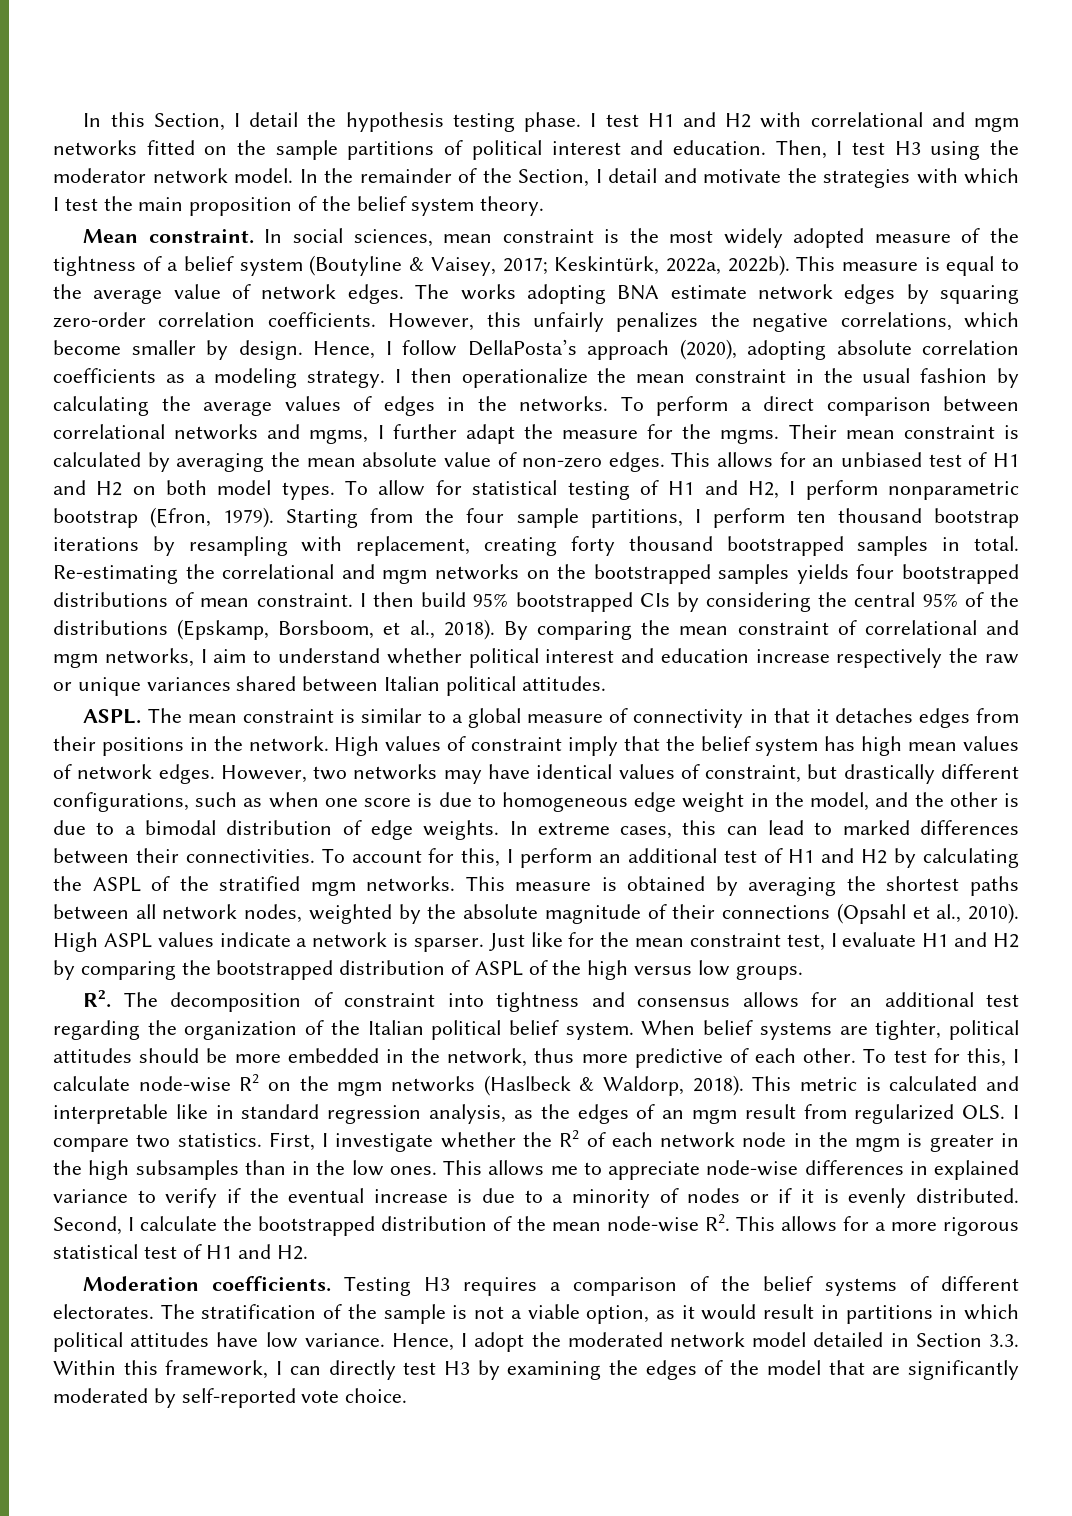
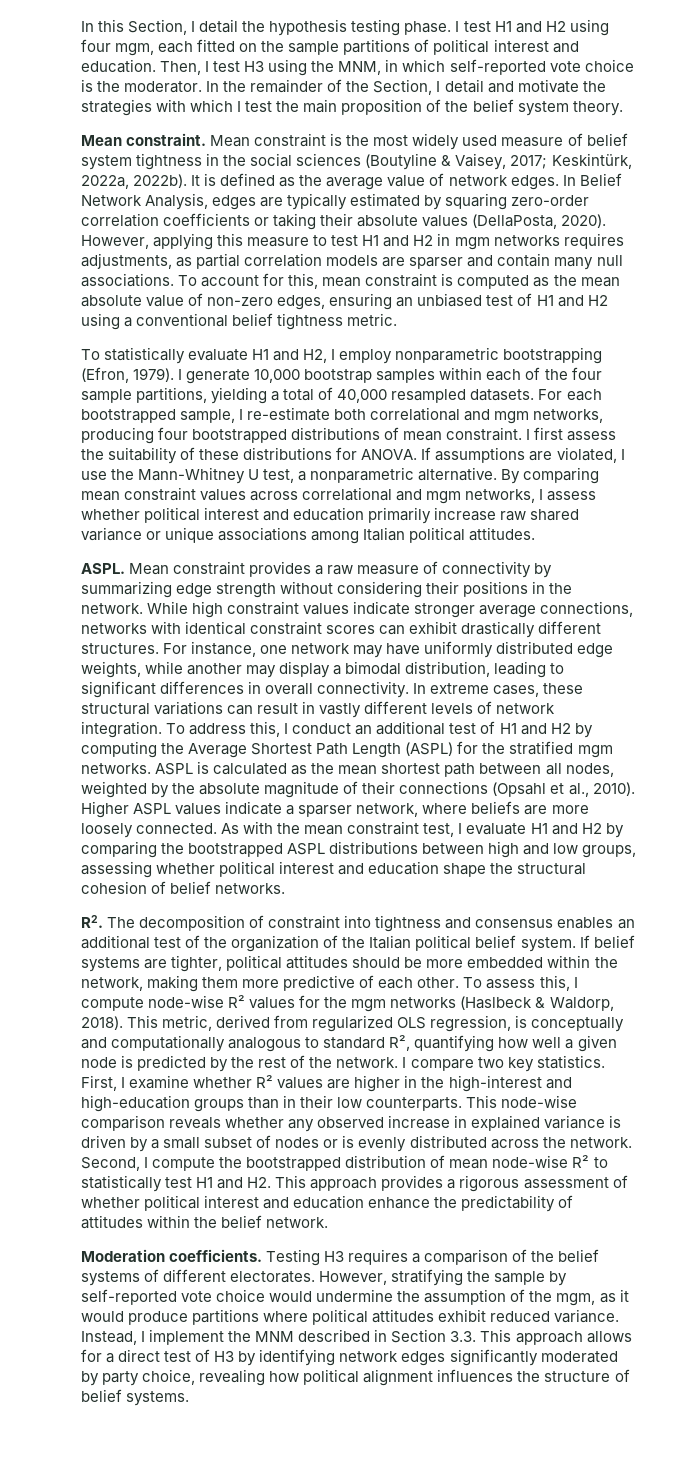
[760,112,1019,132] [53,140,137,156] with correlational and mgm networks -> [569,19,609,36] [81,39,194,56] using four mgm, each
[53,168,293,184] moderator network model. -> [338,59,634,75] [81,79,203,93] MNM, in which self-reported vote choice is the moderator.
[264,228,493,247] In social sciences, mean -> [210,135,251,147] Mean
[793,228,1020,248] [53,256,303,276] adopted measure of the tightness of a belief system -> [462,133,628,147] [81,153,362,170] used measure of belief system tightness in the social sciences
[796,256,1019,276] This measure is equal to -> [191,173,296,187] It is defined as
[415,284,1020,304] [53,312,1019,332] [53,339,1019,360] [53,368,1019,388] [53,396,1019,416] [53,424,1019,444] [53,452,265,472] The works adopting BNA estimate network edges by squaring zero-order correlation coefficients. However, this unfairly penalizes the negative correlations, which become smaller by design. Hence, I follow DellaPosta’s approach (2020), adopting absolute correlation coefficients as a modeling strategy. I then operationalize the mean constraint in the usual fashion by calculating the average values of edges in the networks. To perform a direct comparison between correlational networks and mgms, I further adapt the measure for the mgms. Their mean constraint is calculated by averaging -> [562,173,622,186] [81,193,590,210] [81,213,607,230] [81,233,624,250] [81,253,623,270] [81,273,550,289] In Belief Network Analysis, edges are typically estimated by squaring zero-order correlation coefficients or taking their absolute values (DellaPosta, 2020). However, applying this measure to test H1 and H2 in mgm networks requires adjustments, as partial correlation models are sparser and contain many null associations. To account for this, mean constraint is computed as
[608,452,806,472] edges. This allows for -> [277,293,393,310] edges, ensuring
[132,480,1020,500] [53,507,1020,528] [53,536,1020,556] [53,564,849,584] on both model types. To allow for statistical testing of H1 and H2, I perform nonparametric bootstrap (Efron, 1979). Starting from the four sample partitions, I perform ten thousand bootstrap iterations by resampling with replacement, creating forty thousand bootstrapped samples in total. Re-estimating the correlational and mgm networks on the bootstrapped samples yields -> [81,313,398,330] [81,347,603,364] [81,367,602,384] [81,387,602,404] [81,407,604,424] [81,427,154,444] using a conventional belief tightness metric. // To statistically evaluate H1 and H2, I employ nonparametric bootstrapping (Efron, 1979). I generate 10,000 bootstrap samples within each of the four sample partitions, yielding a total of 40,000 resampled datasets. For each bootstrapped sample, I re-estimate both correlational and mgm networks, producing
[372,592,1019,612] [53,619,495,640] then build 95% bootstrapped CIs by considering the central 95% of the distributions (Epskamp, Borsboom, et al., 2018). -> [534,427,617,441] [81,447,625,464] [81,467,498,484] first assess the suitability of these distributions for ANOVA. If assumptions are violated, I use the Mann-Whitney U test, a nonparametric alternative.
[641,620,857,635] the mean constraint of -> [81,487,299,501] mean constraint values across
[213,648,1020,668] [53,676,606,696] [83,708,1019,728] aim to understand whether political interest and education increase respectively the raw or unique variances shared between Italian political attitudes. // ASPL. The mean constraint is similar to a global measure of connectivity in that it detaches edges from -> [547,491,597,501] [81,507,580,524] [81,527,536,544] [81,561,553,578] [81,581,423,598] assess whether political interest and education primarily increase raw shared variance or unique associations among Italian political attitudes. // ASPL. Mean constraint provides a raw measure of connectivity by summarizing edge strength without considering
[334,736,1019,756] [53,764,1020,784] [53,792,1019,812] [53,820,1019,840] [53,848,593,868] High values of constraint imply that the belief system has high mean values of network edges. However, two networks may have identical values of constraint, but drastically different configurations, such as when one score is due to homogeneous edge weight in the model, and the other is due to a bimodal distribution of edge weights. In extreme cases, this can lead to marked differences between their connectivities. To account for this, I perform -> [147,601,634,618] [81,621,602,638] [81,641,614,658] [81,661,565,678] [81,681,584,698] [81,701,556,718] [81,721,352,738] While high constraint values indicate stronger average connections, networks with identical constraint scores can exhibit drastically different structures. For instance, one network may have uniformly distributed edge weights, while another may display a bimodal distribution, leading to significant differences in overall connectivity. In extreme cases, these structural variations can result in vastly different levels of network integration. To address this, I conduct
[922,848,1019,868] [53,876,1019,896] calculating the ASPL of the stratified mgm networks. This measure is obtained by averaging the shortest paths -> [81,741,613,758] [81,761,476,777] computing the Average Shortest Path Length (ASPL) for the stratified mgm networks. ASPL is calculated as the mean shortest path
[162,904,238,920] network -> (562, 769) none
[53,932,98,952] High -> [81,801,129,818] Higher
[312,932,595,952] network is sparser. Just like for -> [298,801,589,817] [81,821,274,838] sparser network, where beliefs are more loosely connected. As with
[339,960,803,980] distribution of ASPL of the high versus low groups. -> [287,841,637,858] [81,861,587,878] [81,881,286,894] ASPL distributions between high and low groups, assessing whether political interest and education shape the structural cohesion of belief networks.
[742,992,1020,1008] [53,1020,140,1040] allows for an additional test regarding -> [557,917,635,929] [81,935,201,949] enables an additional test of
[641,1020,696,1035] When -> [579,935,590,948] If
[385,1049,404,1063] in -> [547,955,591,968] within
[534,1048,575,1063] thus -> [147,975,239,992] making them
[893,1048,1019,1067] [53,1074,291,1092] test for this, I calculate node-wise R2 on -> [486,975,578,991] [81,995,321,1011] assess this, I compute node-wise R² values for
[799,1076,1019,1091] [53,1104,1006,1124] metric is calculated and interpretable like in standard regression analysis, as the edges of an mgm result from regularized OLS. -> [162,1015,625,1032] [81,1035,617,1052] [81,1055,399,1072] metric, derived from regularized OLS regression, is conceptually and computationally analogous to standard R², quantifying how well a given node is predicted by the rest of the network.
(171, 1141) none -> [507,1057,534,1072] key
[335,1130,1020,1152] [53,1160,1019,1180] [53,1188,1020,1208] investigate whether the R2 of each network node in the mgm is greater in the high subsamples than in the low ones. This allows me to appreciate node-wise differences in explained variance to verify if the eventual increase is due to a minority of nodes or if it is evenly distributed. -> [129,1075,572,1092] [81,1095,578,1112] [81,1115,622,1132] [81,1135,632,1152] examine whether R² values are higher in the high-interest and high-education groups than in their low counterparts. This node-wise comparison reveals whether any observed increase in explained variance is driven by a small subset of nodes or is evenly distributed across the network.
[140,1216,546,1236] calculate the bootstrapped distribution of the -> [152,1155,446,1171] compute the bootstrapped distribution of
[705,1214,1019,1236] [53,1244,309,1260] R2. This allows for a more rigorous statistical test of H1 and H2. -> [572,1155,608,1168] [81,1175,628,1192] [81,1195,574,1212] [81,1215,329,1229] R² to statistically test H1 and H2. This approach provides a rigorous assessment of whether political interest and education enhance the predictability of attitudes within the belief network.
[160,1304,1019,1324] [53,1332,1020,1352] [53,1360,1020,1380] [53,1388,408,1408] The stratification of the sample is not a viable option, as it would result in partitions in which political attitudes have low variance. Hence, I adopt the moderated network model detailed in Section 3.3. Within this framework, I can directly test H3 by examining the edges of the model that are significantly moderated by self-reported vote choice. -> [319,1269,568,1286] [81,1289,629,1306] [81,1309,620,1325] [81,1329,632,1345] [81,1349,618,1366] [81,1369,630,1386] [81,1389,190,1406] However, stratifying the sample by self-reported vote choice would undermine the assumption of the mgm, as it would produce partitions where political attitudes exhibit reduced variance. Instead, I implement the MNM described in Section 3.3. This approach allows for a direct test of H3 by identifying network edges significantly moderated by party choice, revealing how political alignment influences the structure of belief systems.

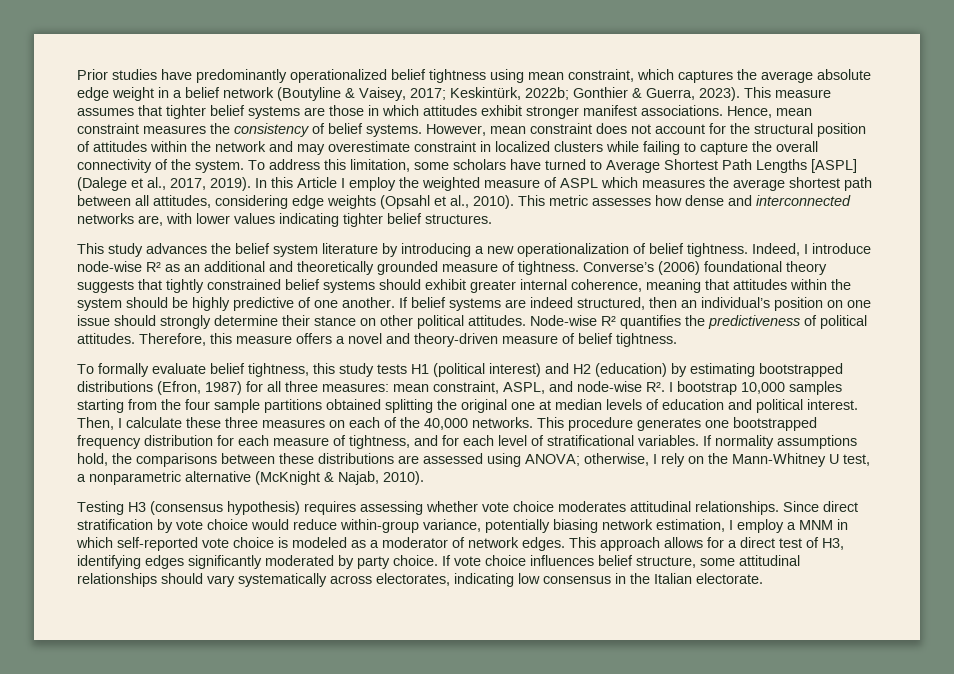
[81,19,609,36] [81,39,579,56] [81,59,382,76] In this Section, I detail the hypothesis testing phase. I test H1 and H2 using four mgm, each fitted on the sample partitions of political interest and education. Then, I test H3 using the MNM, -> [77,69,871,83] [77,87,831,101] [77,105,812,119] [77,123,866,137] [77,141,818,155] [77,159,857,173] [77,177,872,191] [77,195,851,209] [77,213,492,227] [77,243,871,257] [77,261,827,275] [77,279,851,293] [77,297,871,311] [77,315,867,329] [77,333,677,347] [77,363,843,377] [77,381,842,395] [77,399,858,413] [77,417,817,431] [77,435,857,449] [77,453,870,467] [77,471,424,485] [77,501,858,515] [77,519,833,533] Prior studies have predominantly operationalized belief tightness using mean constraint, which captures the average absolute edge weight in a belief network (Boutyline & Vaisey, 2017; Keskintürk, 2022b; Gonthier & Guerra, 2023). This measure assumes that tighter belief systems are those in which attitudes exhibit stronger manifest associations. Hence, mean constraint measures the consistency of belief systems. However, mean constraint does not account for the structural position of attitudes within the network and may overestimate constraint in localized clusters while failing to capture the overall connectivity of the system. To address this limitation, some scholars have turned to Average Shortest Path Lengths [ASPL] (Dalege et al., 2017, 2019). In this Article I employ the weighted measure of ASPL which measures the average shortest path between all attitudes, considering edge weights (Opsahl et al., 2010). This metric assesses how dense and interconnected networks are, with lower values indicating tighter belief structures. // This study advances the belief system literature by introducing a new operationalization of belief tightness. Indeed, I introduce node-wise R² as an additional and theoretically grounded measure of tightness. Converse’s (2006) foundational theory suggests that tightly constrained belief systems should exhibit greater internal coherence, meaning that attitudes within the system should be highly predictive of one another. If belief systems are indeed structured, then an individual’s position on one issue should strongly determine their stance on other political attitudes. Node-wise R² quantifies the predictiveness of political attitudes. Therefore, this measure offers a novel and theory-driven measure of belief tightness. // To formally evaluate belief tightness, this study tests H1 (political interest) and H2 (education) by estimating bootstrapped distributions (Efron, 1987) for all three measures: mean constraint, ASPL, and node-wise R². I bootstrap 10,000 samples starting from the four sample partitions obtained splitting the original one at median levels of education and political interest. Then, I calculate these three measures on each of the 40,000 networks. This procedure generates one bootstrapped frequency distribution for each measure of tightness, and for each level of stratificational variables. If normality assumptions hold, the comparisons between these distributions are assessed using ANOVA; otherwise, I rely on the Mann-Whitney U test, a nonparametric alternative (McKnight & Najab, 2010). // Testing H3 (consensus hypothesis) requires assessing whether vote choice moderates attitudinal relationships. Since direct stratification by vote choice would reduce within-group variance, potentially biasing network estimation, I employ a MNM
[97,79,606,95] [81,99,623,116] [81,133,628,150] [81,153,632,170] [81,173,622,190] [81,193,590,210] [81,213,607,230] [81,233,624,250] [81,253,623,270] [81,273,620,289] [81,293,608,310] [81,313,398,330] [81,347,603,364] [81,367,602,384] [81,387,602,404] [81,407,604,424] [81,427,617,444] [81,447,625,464] [81,467,600,484] [81,487,597,504] [81,507,580,524] [81,527,536,544] [81,561,553,578] [81,581,573,598] [81,601,634,618] [81,621,602,638] [81,641,614,658] [81,661,565,678] [81,681,584,698] [81,701,556,718] [81,721,593,738] [81,741,613,758] [81,761,614,777] [81,781,635,798] [81,801,589,818] [81,821,624,838] [81,841,637,858] [81,861,587,878] [81,881,286,894] [81,915,635,932] [81,935,635,952] [81,955,618,972] [81,975,578,992] [81,995,614,1012] [81,1015,625,1032] [81,1035,617,1052] [81,1055,605,1072] [81,1075,572,1092] [81,1095,578,1112] [81,1115,622,1132] [81,1135,632,1152] [81,1155,608,1171] [81,1175,628,1192] [81,1195,574,1212] [81,1215,329,1229] [81,1249,600,1266] [81,1269,568,1286] [81,1289,629,1306] [81,1309,620,1325] [81,1329,477,1345] the moderator. In the remainder of the Section, I detail and motivate the strategies with which I test the main proposition of the belief system theory. // Mean constraint. Mean constraint is the most widely used measure of belief system tightness in the social sciences (Boutyline & Vaisey, 2017; Keskintürk, 2022a, 2022b). It is defined as the average value of network edges. In Belief Network Analysis, edges are typically estimated by squaring zero-order correlation coefficients or taking their absolute values (DellaPosta, 2020). However, applying this measure to test H1 and H2 in mgm networks requires adjustments, as partial correlation models are sparser and contain many null associations. To account for this, mean constraint is computed as the mean absolute value of non-zero edges, ensuring an unbiased test of H1 and H2 using a conventional belief tightness metric. // To statistically evaluate H1 and H2, I employ nonparametric bootstrapping (Efron, 1979). I generate 10,000 bootstrap samples within each of the four sample partitions, yielding a total of 40,000 resampled datasets. For each bootstrapped sample, I re-estimate both correlational and mgm networks, producing four bootstrapped distributions of mean constraint. I first assess the suitability of these distributions for ANOVA. If assumptions are violated, I use the Mann-Whitney U test, a nonparametric alternative. By comparing mean constraint values across correlational and mgm networks, I assess whether political interest and education primarily increase raw shared variance or unique associations among Italian political attitudes. // ASPL. Mean constraint provides a raw measure of connectivity by summarizing edge strength without considering their positions in the network. While high constraint values indicate stronger average connections, networks with identical constraint scores can exhibit drastically different structures. For instance, one network may have uniformly distributed edge weights, while another may display a bimodal distribution, leading to significant differences in overall connectivity. In extreme cases, these structural variations can result in vastly different levels of network integration. To address this, I conduct an additional test of H1 and H2 by computing the Average Shortest Path Length (ASPL) for the stratified mgm networks. ASPL is calculated as the mean shortest path between all nodes, weighted by the absolute magnitude of their connections (Opsahl et al., 2010). Higher ASPL values indicate a sparser network, where beliefs are more loosely connected. As with the mean constraint test, I evaluate H1 and H2 by comparing the bootstrapped ASPL distributions between high and low groups, assessing whether political interest and education shape the structural cohesion of belief networks. // R2. The decomposition of constraint into tightness and consensus enables an additional test of the organization of the Italian political belief system. If belief systems are tighter, political attitudes should be more embedded within the network, making them more predictive of each other. To assess this, I compute node-wise R² values for the mgm networks (Haslbeck & Waldorp, 2018). This metric, derived from regularized OLS regression, is conceptually and computationally analogous to standard R², quantifying how well a given node is predicted by the rest of the network. I compare two key statistics. First, I examine whether R² values are higher in the high-interest and high-education groups than in their low counterparts. This node-wise comparison reveals whether any observed increase in explained variance is driven by a small subset of nodes or is evenly distributed across the network. Second, I compute the bootstrapped distribution of mean node-wise R² to statistically test H1 and H2. This approach provides a rigorous assessment of whether political interest and education enhance the predictability of attitudes within the belief network. // Moderation coefficients. Testing H3 requires a comparison of the belief systems of different electorates. However, stratifying the sample by self-reported vote choice would undermine the assumption of the mgm, as it would produce partitions where political attitudes exhibit reduced variance. Instead, I implement the MNM described in Section 3.3. -> [292,537,565,551] modeled as a moderator of network edges.
[214,1349,399,1366] H3 by identifying network -> [822,538,844,550] [77,555,141,569] H3, identifying
[142,1369,630,1386] [81,1389,190,1406] choice, revealing how political alignment influences the structure of belief systems. -> [393,555,800,568] [77,573,763,587] choice. If vote choice influences belief structure, some attitudinal relationships should vary systematically across electorates, indicating low consensus in the Italian electorate.

